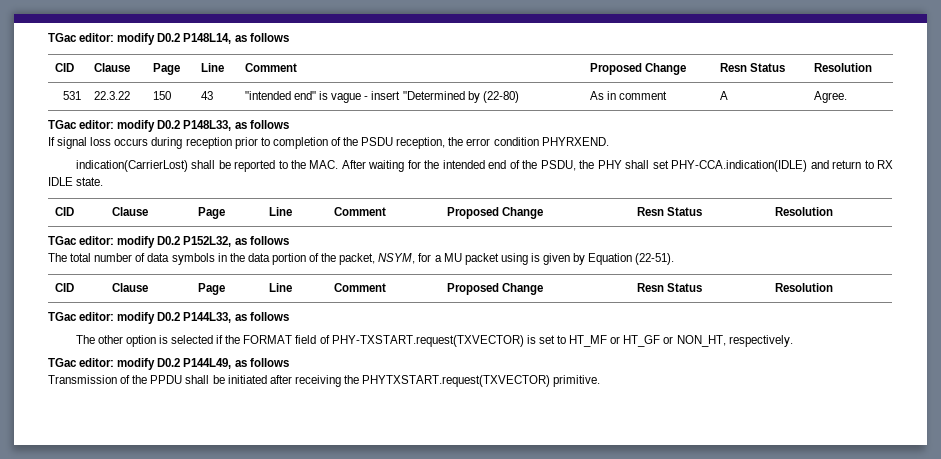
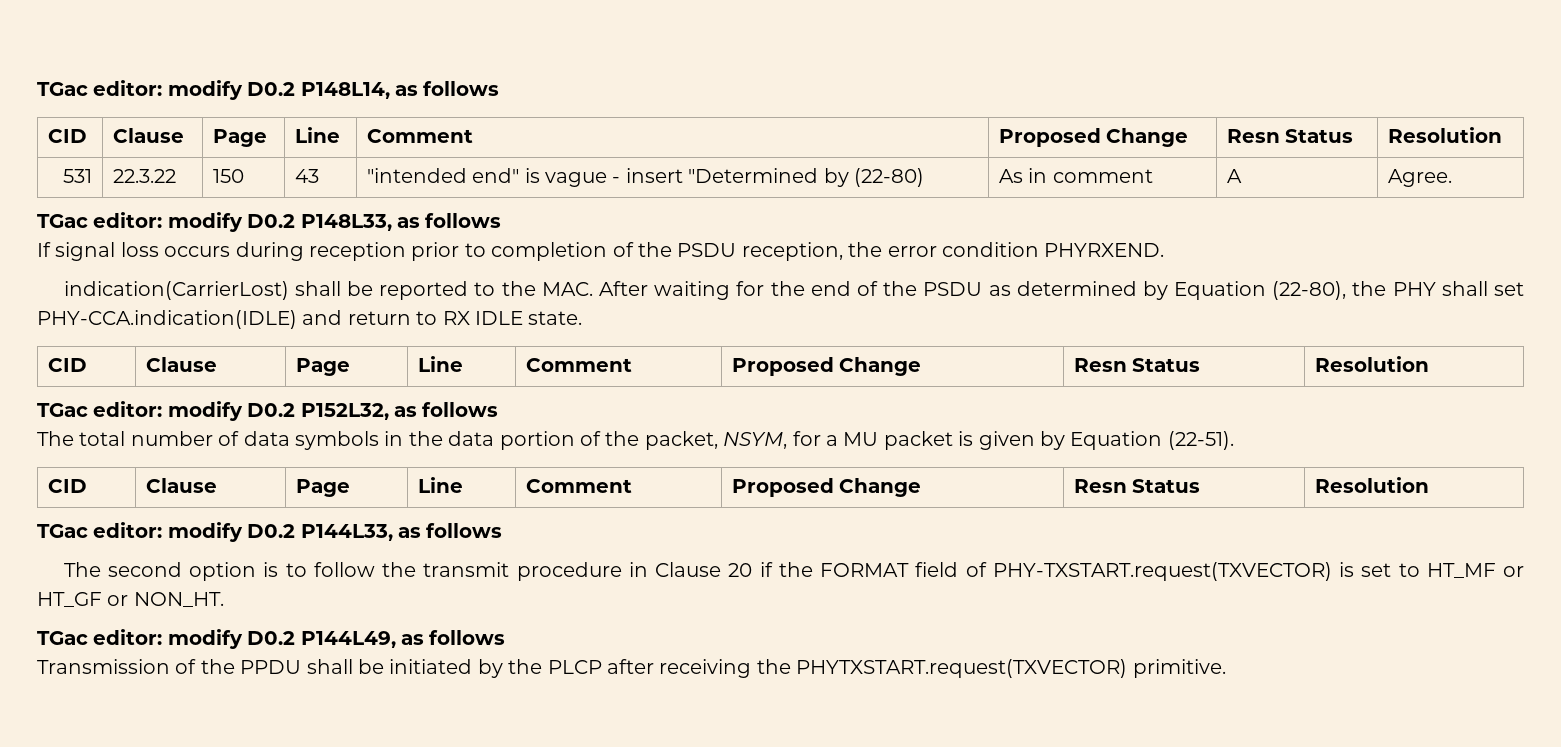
[442,160,485,169] intended -> (805, 288) none
[540,160,576,171] PSDU, -> [923,281,1347,300] PSDU as determined by Equation (22-80),
[500,253,528,265] using -> (953, 440) none
[97,335,123,344] other -> [107,562,182,577] second
[171,335,214,344] selected -> [285,562,753,581] to follow the transmit procedure in Clause 20
[676,335,793,347] NON_HT, respectively. -> [133,592,224,607] NON_HT.
(267, 379) none -> [477,659,602,678] by the PLCP

